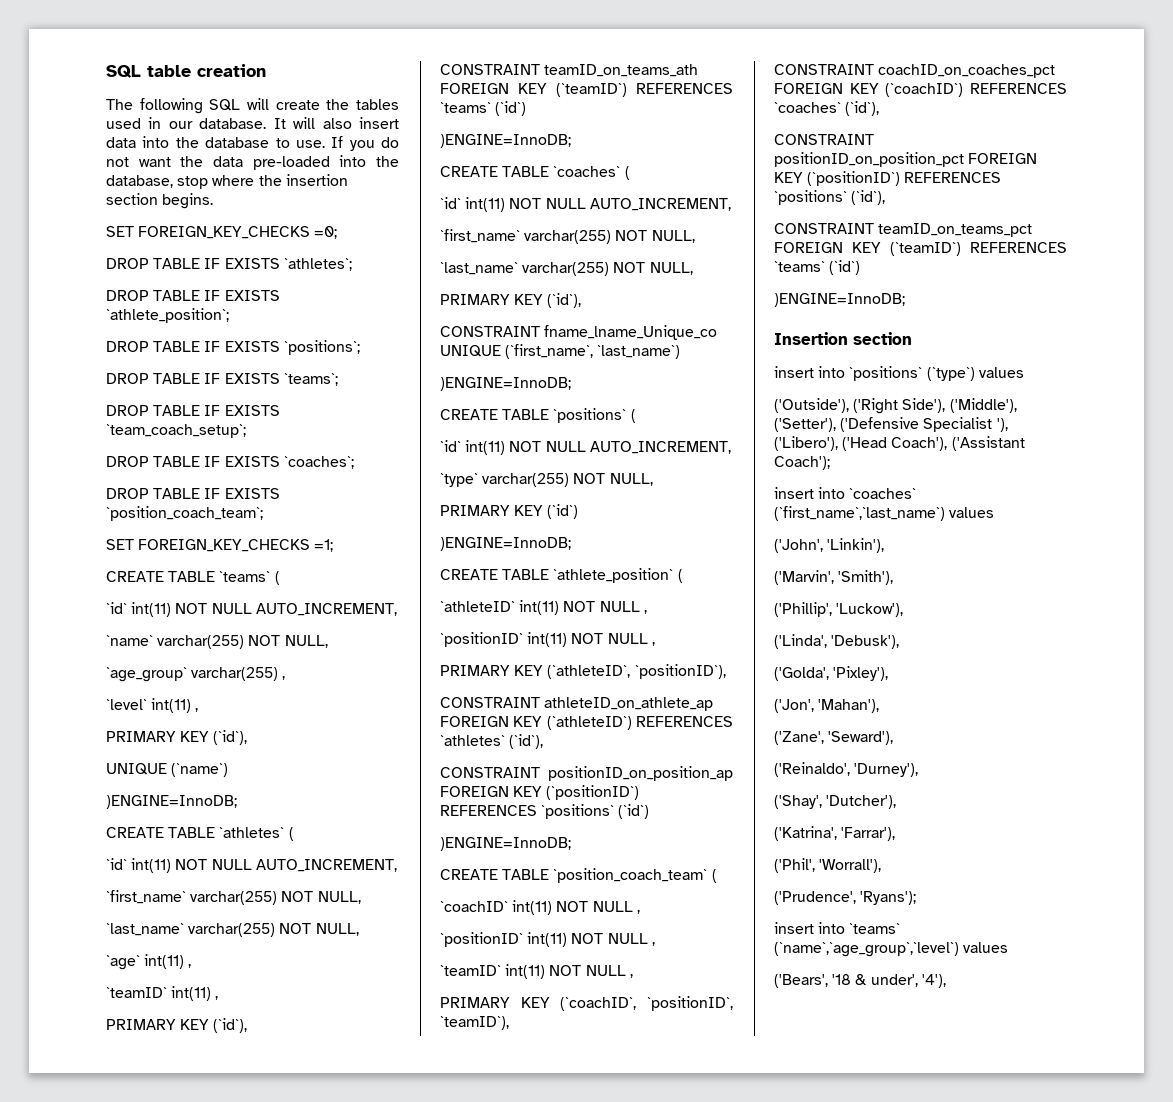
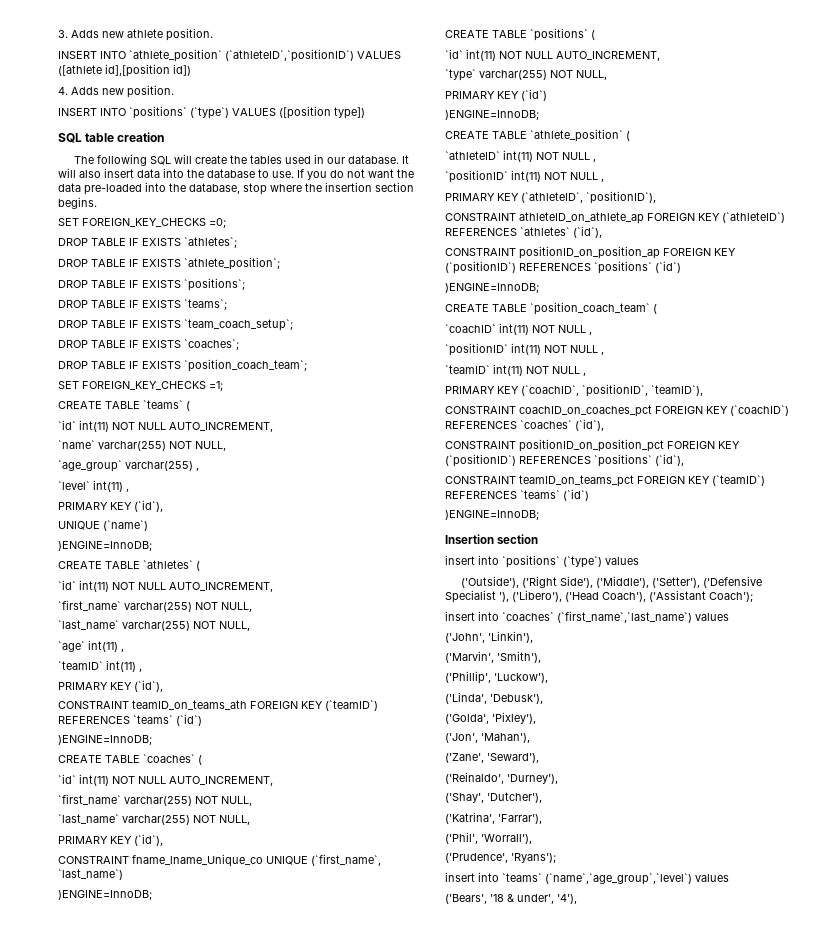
(106, 71) none -> [58,28,213,41] [58,49,401,62] [58,64,191,77] [58,85,174,98] [58,106,365,119] 3. Adds new athlete position. // INSERT INTO `athlete_position` (`athleteID`,`positionID`) VALUES ([athlete id],[position id]) // 4. Adds new position. // INSERT INTO `positions` (`type`) VALUES ([position type]) //

